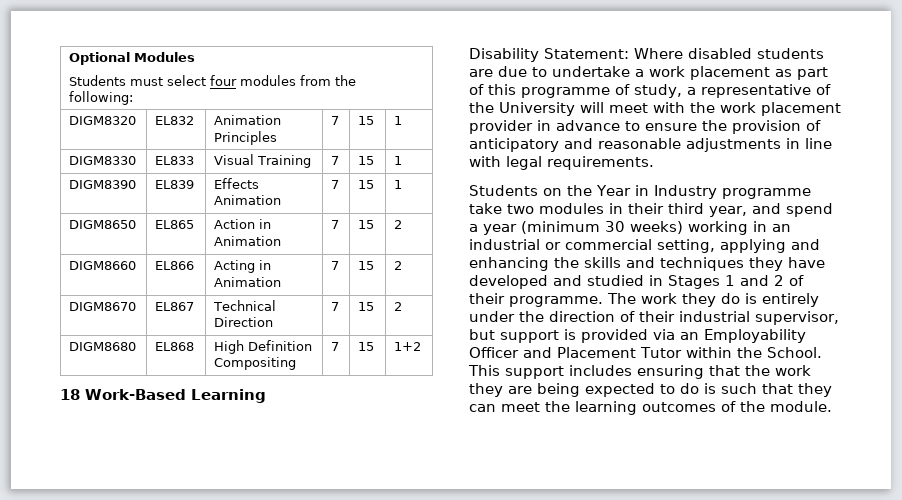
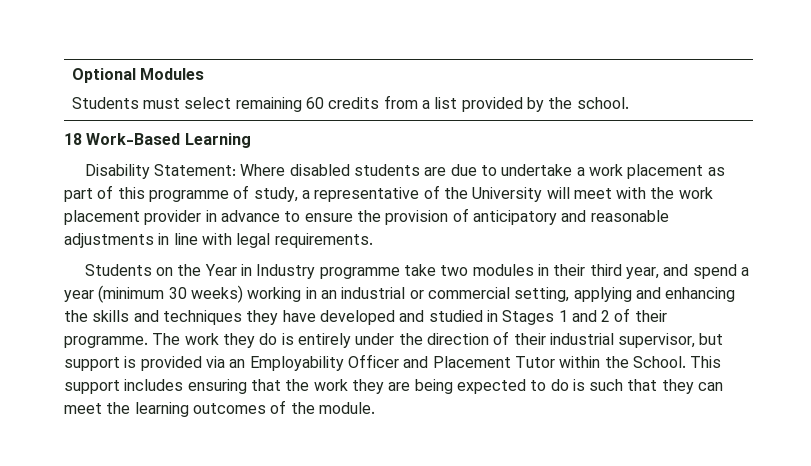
[210,75,357,86] [69,91,134,105] [69,116,137,125] [155,116,195,125] [214,115,282,125] [214,131,278,145] [331,116,340,125] [358,116,375,125] [394,116,403,125] [69,156,137,165] [155,156,195,165] [214,154,312,168] [331,156,340,165] [358,156,375,165] [394,156,403,165] [69,180,137,189] [155,180,195,189] [214,178,260,189] [214,195,282,205] [331,180,340,189] [358,180,375,189] [394,180,403,189] [69,220,137,229] [155,220,195,229] [214,219,272,229] [214,236,282,246] [331,220,340,229] [358,220,375,229] [394,220,403,229] [69,261,137,270] [155,261,195,270] [214,260,272,273] [214,277,282,287] [331,261,340,270] [358,261,375,270] [394,261,403,270] [69,302,137,311] [155,302,195,311] [213,300,277,311] [214,317,274,327] [331,302,340,311] [358,302,375,311] [394,302,403,311] [69,342,137,351] [155,342,195,351] [214,340,313,354] [214,357,297,370] [331,342,340,351] [358,342,375,351] [394,342,422,351] four modules from the following: // DIGM8320 | EL832 | Animation Principles | 7 | 15 | 1 // DIGM8330 | EL833 | Visual Training | 7 | 15 | 1 // DIGM8390 | EL839 | Effects Animation | 7 | 15 | 1 // DIGM8650 | EL865 | Action in Animation | 7 | 15 | 2 // DIGM8660 | EL866 | Acting in Animation | 7 | 15 | 2 // DIGM8670 | EL867 | Technical Direction | 7 | 15 | 2 // DIGM8680 | EL868 | High Definition Compositing | 7 | 15 | 1+2 -> [235,95,629,112] remaining 60 credits from a list provided by the school.

